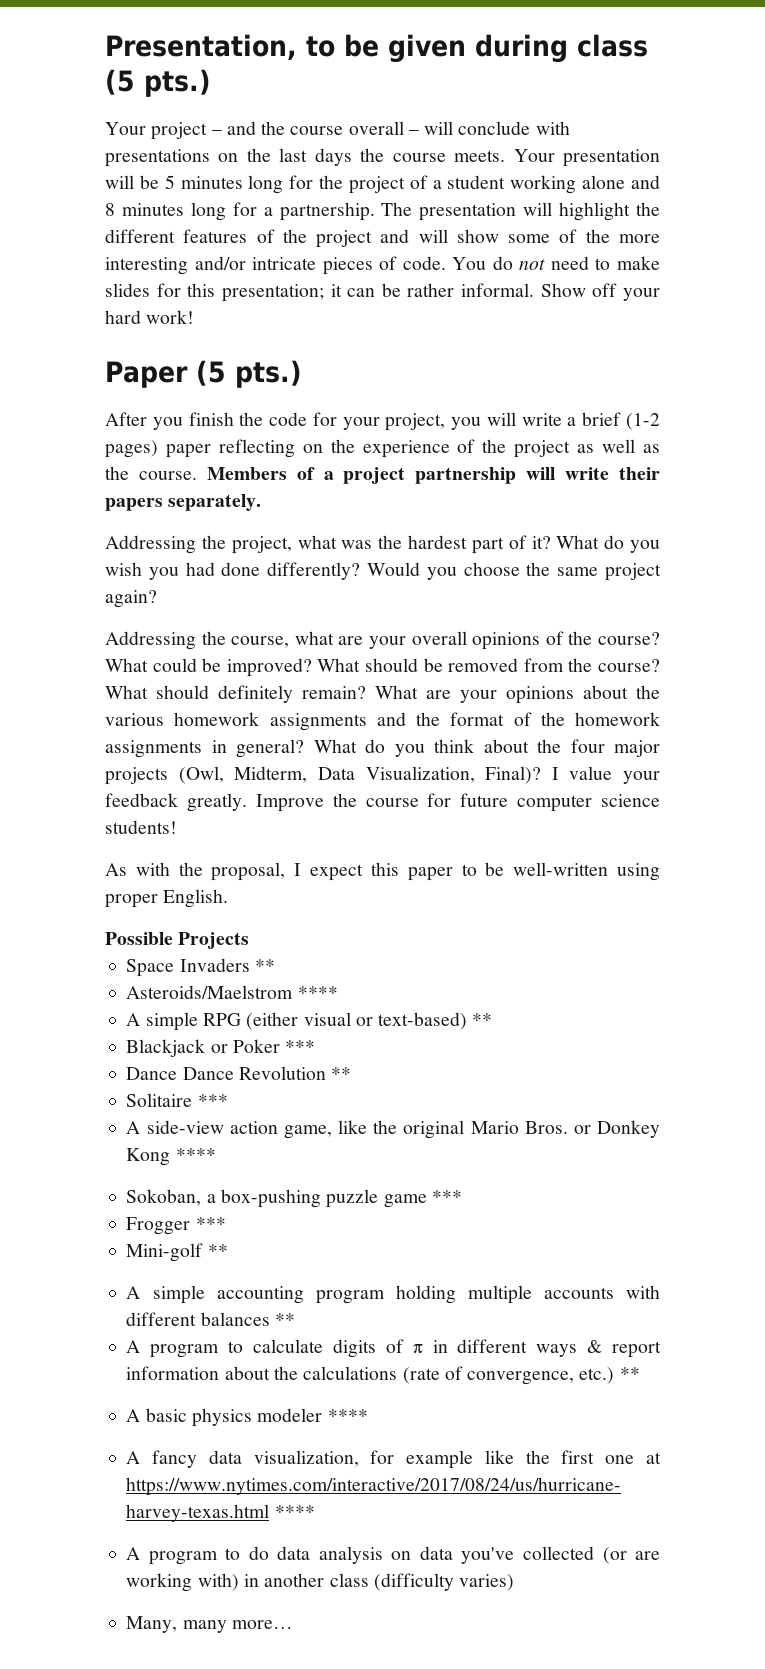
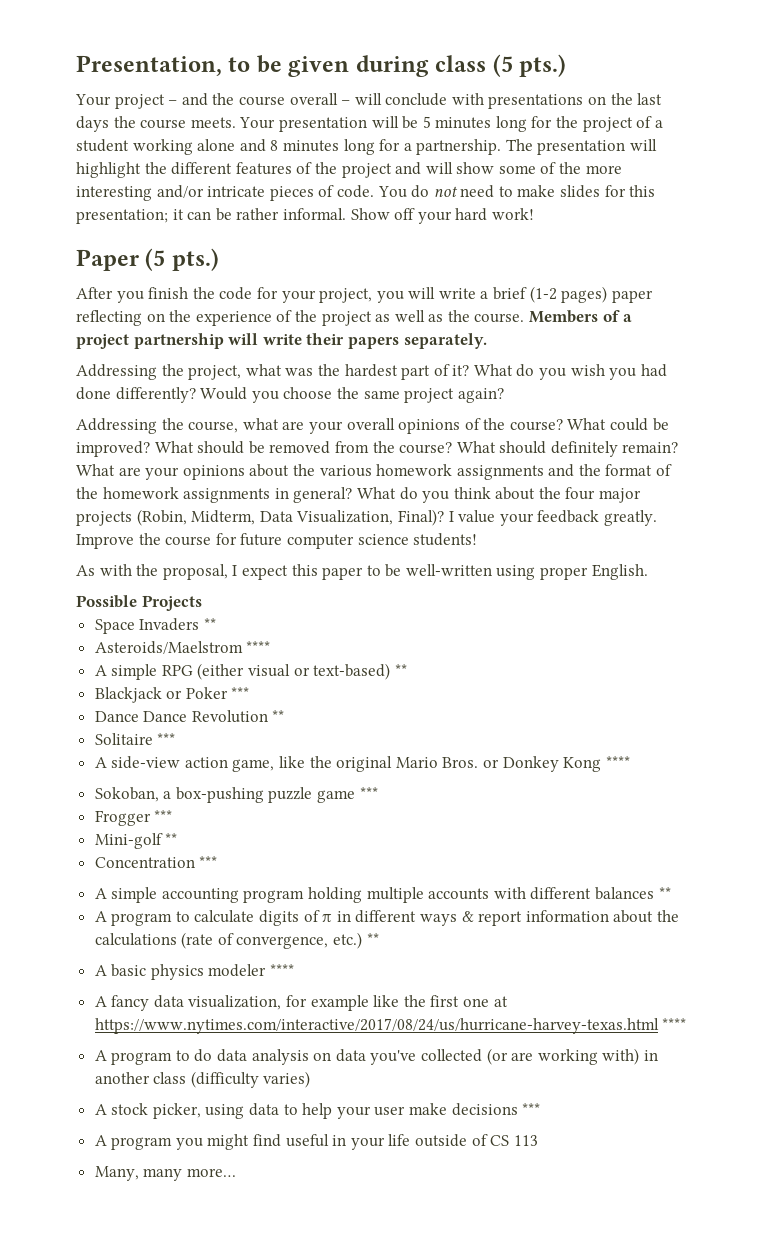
[178,766,224,784] (Owl, -> [136,509,187,526] (Robin,
(228, 1250) none -> [94,856,218,868] // Concentration ***
(515, 1582) none -> [94,1103,541,1119] [94,1134,538,1150] // A stock picker, using data to help your user make decisions *** // A program you might find useful in your life outside of CS 113

